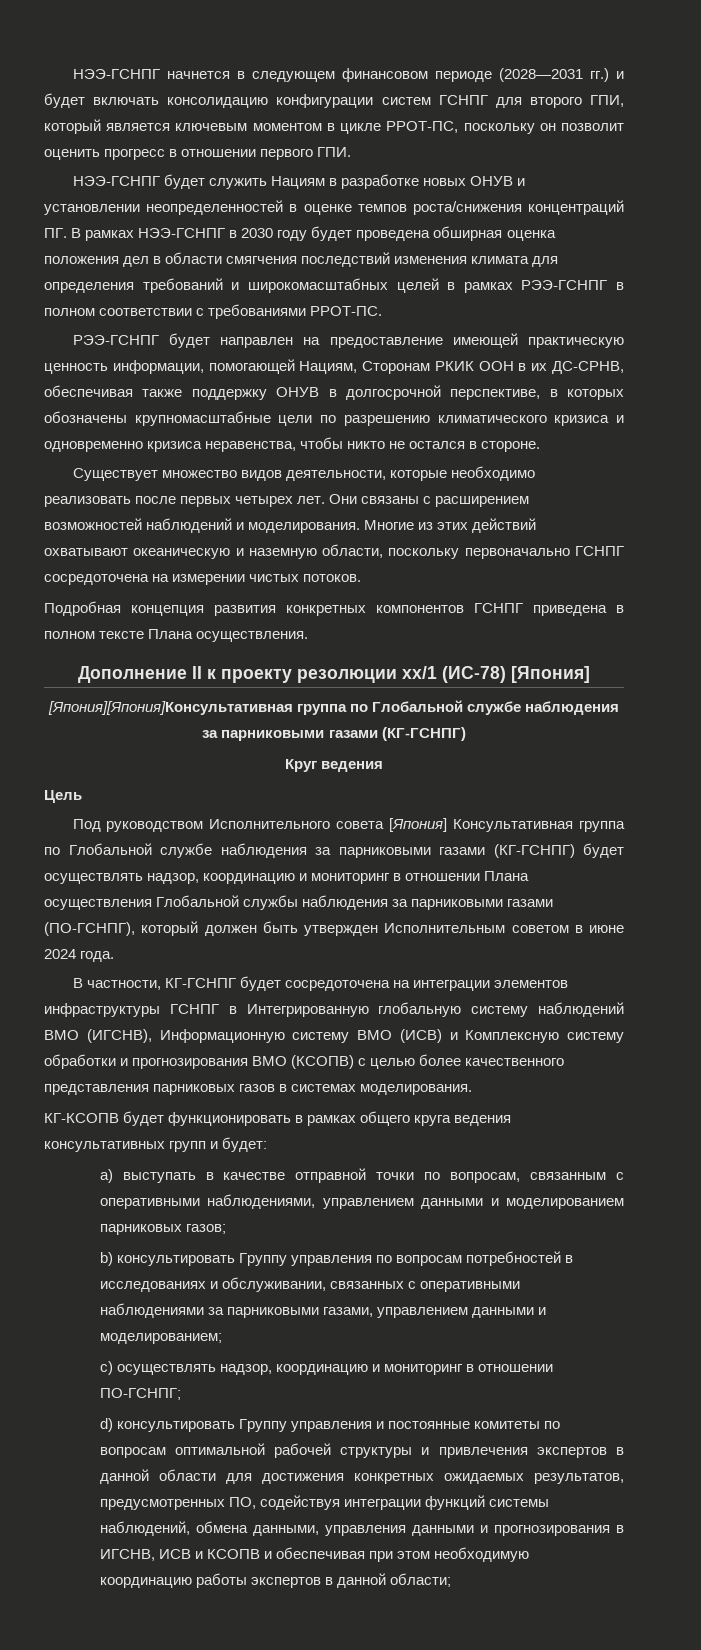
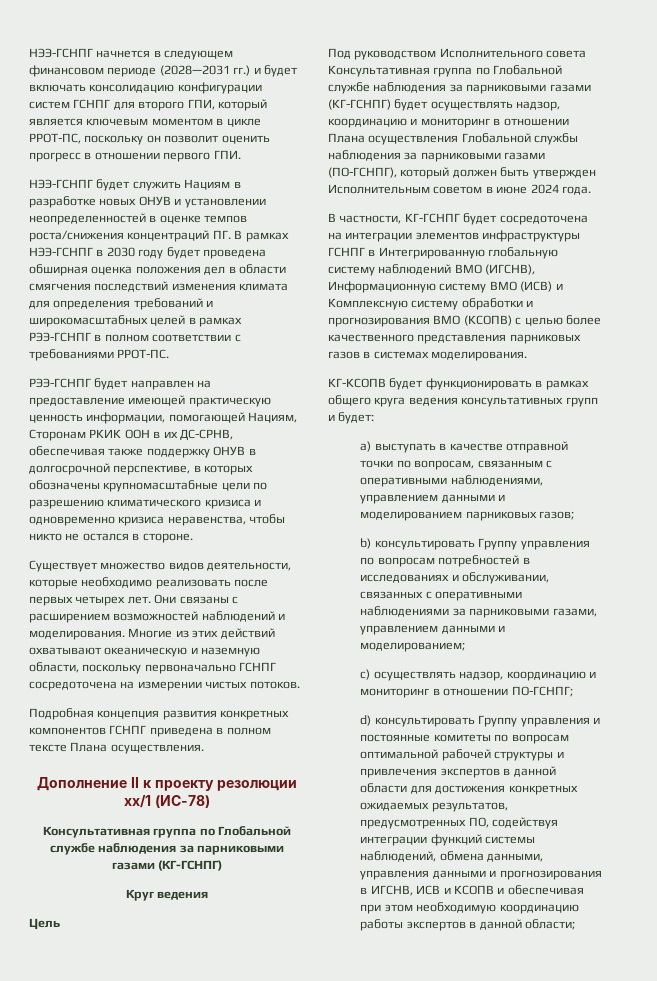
[511,666,590,683] [47,701,293,715] [Япония] // [Япония][Япония]Консультативная -> [42,826,150,838] // Консультативная
[389,818,448,832] [Япония] -> (587, 54) none

